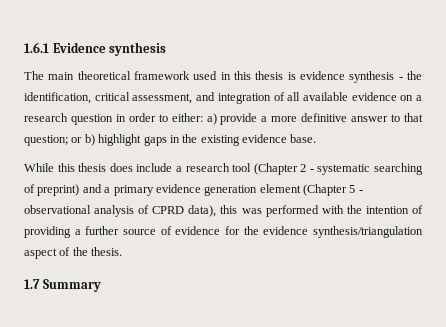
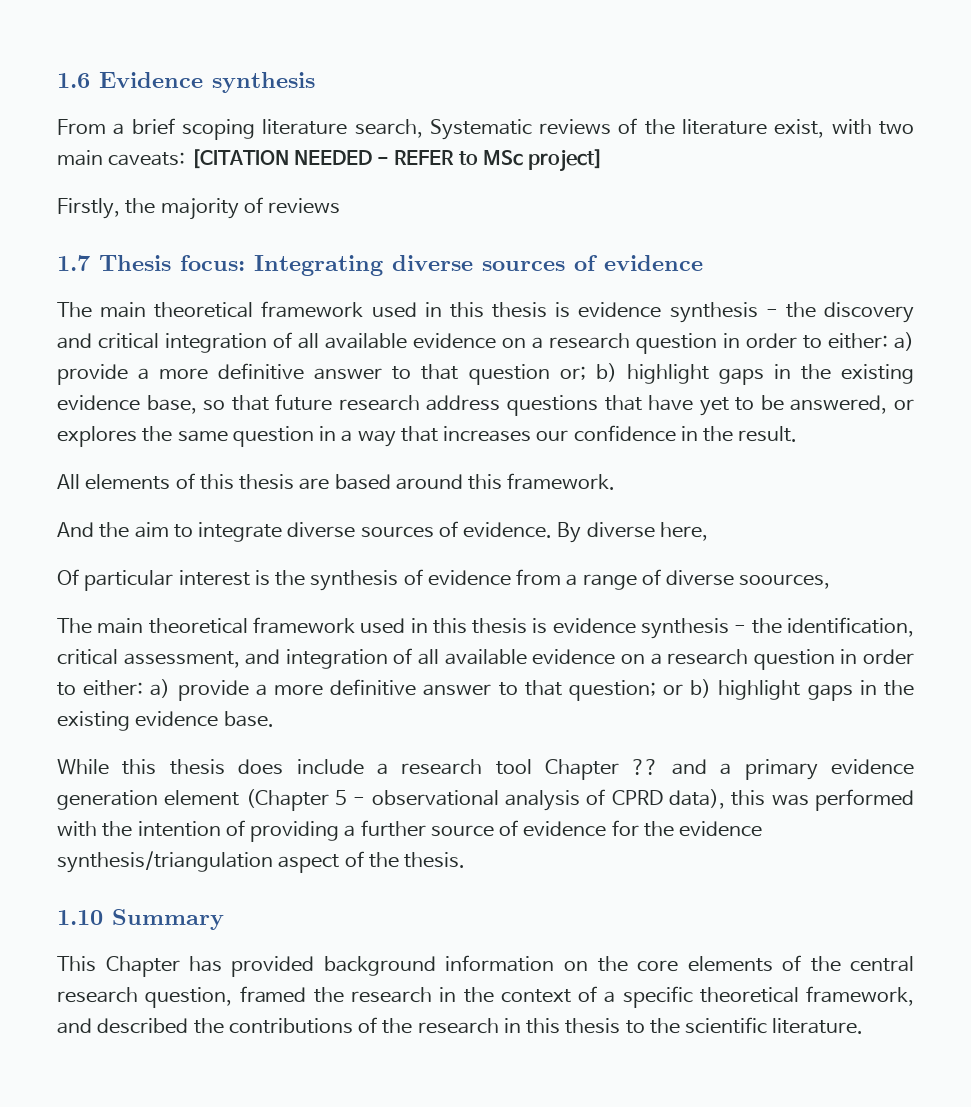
[24,42,49,53] 1.6.1 -> [57,73,90,88] 1.6
(167, 49) none -> [57,118,914,140] [57,149,604,172] [57,197,341,220] [57,255,703,276] [57,301,915,323] [57,332,914,354] [57,363,914,385] [57,394,914,416] [57,425,798,447] [57,473,616,490] [57,521,708,543] [57,569,831,591] // From a brief scoping literature search, Systematic reviews of the literature exist, with two main caveats: [CITATION NEEDED - REFER to MSc project] // Firstly, the majority of reviews // 1.7 Thesis focus: Integrating diverse sources of evidence // The main theoretical framework used in this thesis is evidence synthesis - the discovery and critical integration of all available evidence on a research question in order to either: a) provide a more definitive answer to that question or; b) highlight gaps in the existing evidence base, so that future research address questions that have yet to be answered, or explores the same question in a way that increases our confidence in the result. // All elements of this thesis are based around this framework. // And the aim to integrate diverse sources of evidence. By diverse here, // Of particular interest is the synthesis of evidence from a range of diverse soources,
[253,163,423,175] [24,184,80,196] (Chapter 2 - systematic searching of preprint) -> [545,759,659,780] Chapter ??
[24,279,40,289] 1.7 -> [57,910,103,925] 1.10
(101, 285) none -> [57,955,915,977] [57,986,915,1008] [57,1017,864,1034] // This Chapter has provided background information on the core elements of the central research question, framed the research in the context of a specific theoretical framework, and described the contributions of the research in this thesis to the scientific literature.

